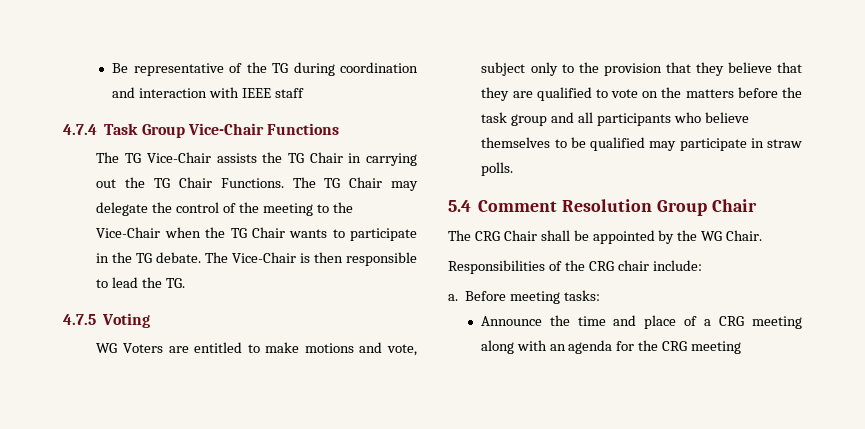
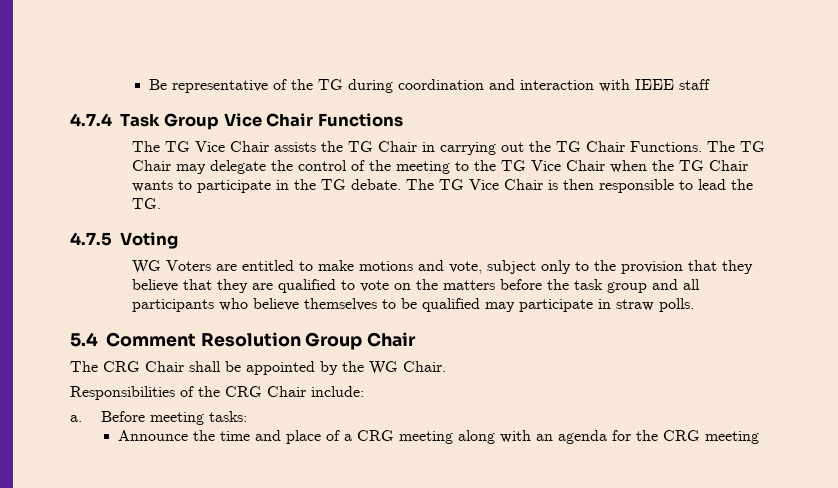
[187,123,264,135] Vice-Chair -> [223,113,314,127] Vice Chair
[146,152,211,163] Vice-Chair -> [194,141,269,152] Vice Chair
[96,227,161,238] Vice-Chair -> [500,160,605,171] TG Vice Chair
[232,252,297,263] Vice-Chair -> [438,179,543,190] TG Vice Chair
[617,260,649,271] chair -> [267,386,306,397] Chair

